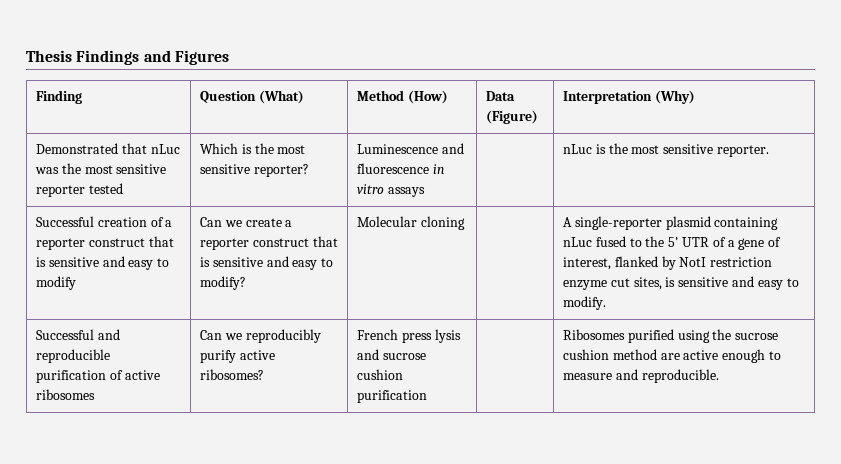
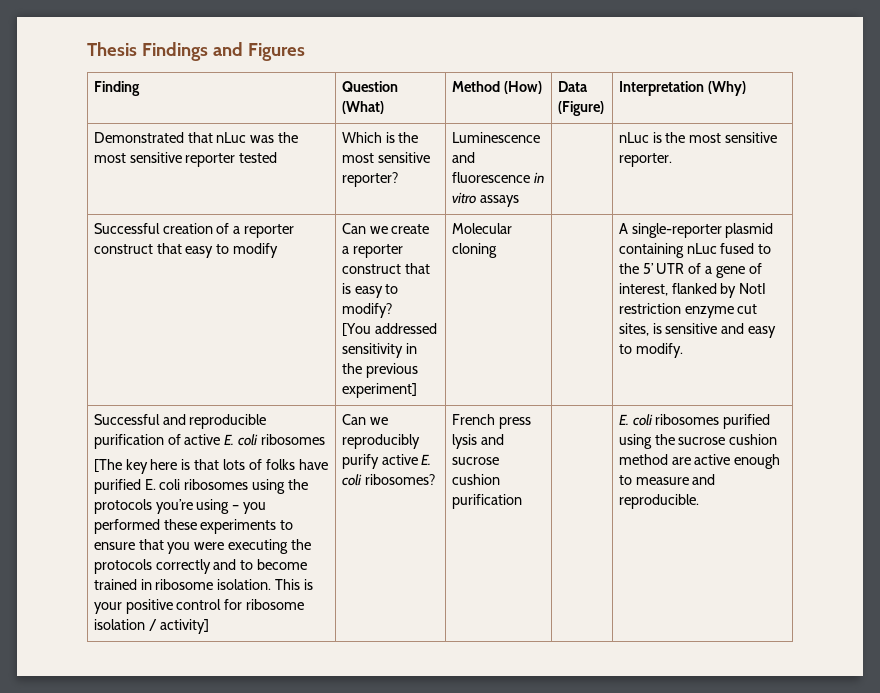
[36,256,125,267] is sensitive and -> (182, 248) none
[212,256,289,267] sensitive and -> (351, 288) none
(247, 283) none -> [341,323,437,336] [341,343,417,358] [341,363,418,378] [341,383,417,398] // [You addressed sensitivity in the previous experiment]
[36,389,96,400] ribosomes -> [224,434,326,446] [93,459,328,474] [93,479,309,494] [93,499,267,514] [93,519,294,534] [93,539,312,554] [93,559,308,574] [93,579,314,590] [93,599,305,614] [93,619,210,634] E. coli ribosomes // [The key here is that lots of folks have purified E. coli ribosomes using the protocols you’re using – you performed these experiments to ensure that you were executing the protocols correctly and to become trained in ribosome isolation. This is your positive control for ribosome isolation / activity]
(275, 355) none -> [421,454,432,465] [341,474,362,486] E. coli
[563,329,626,340] Ribosomes -> [618,414,720,426] E. coli ribosomes

